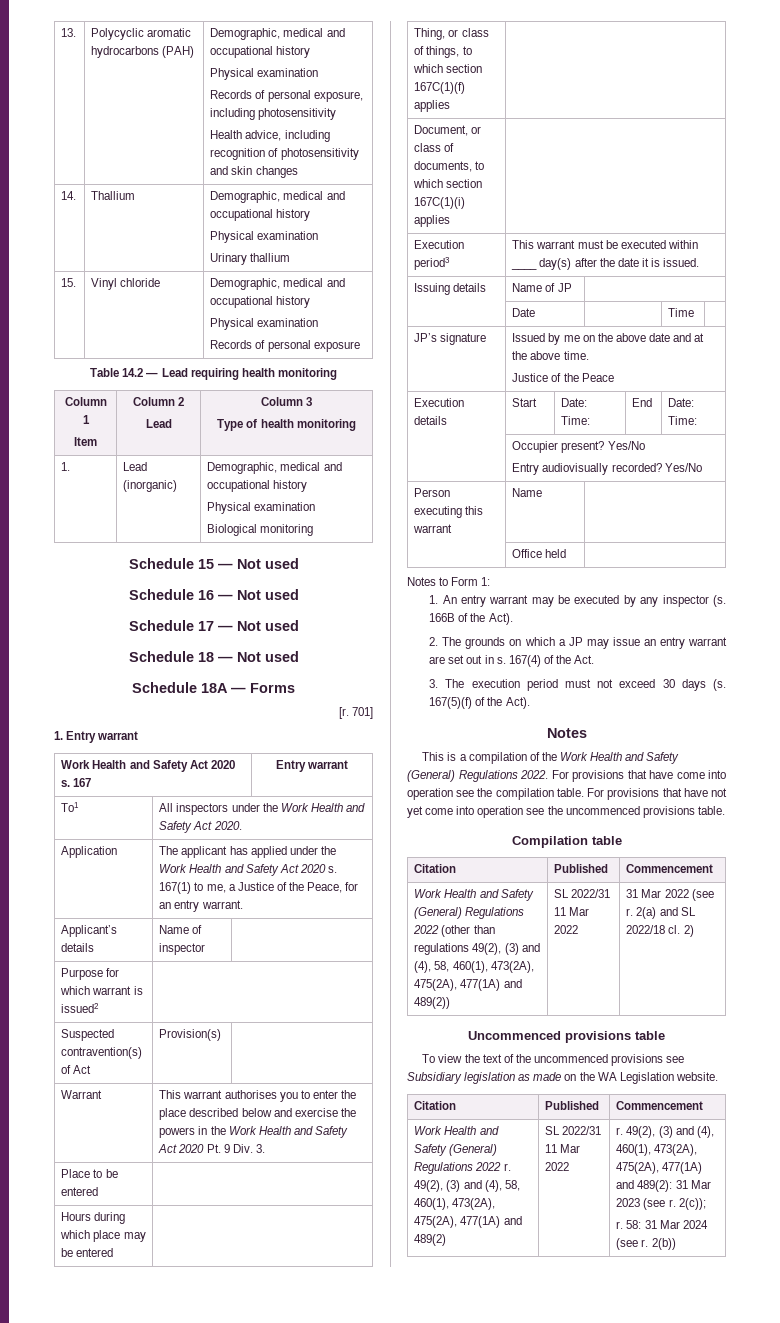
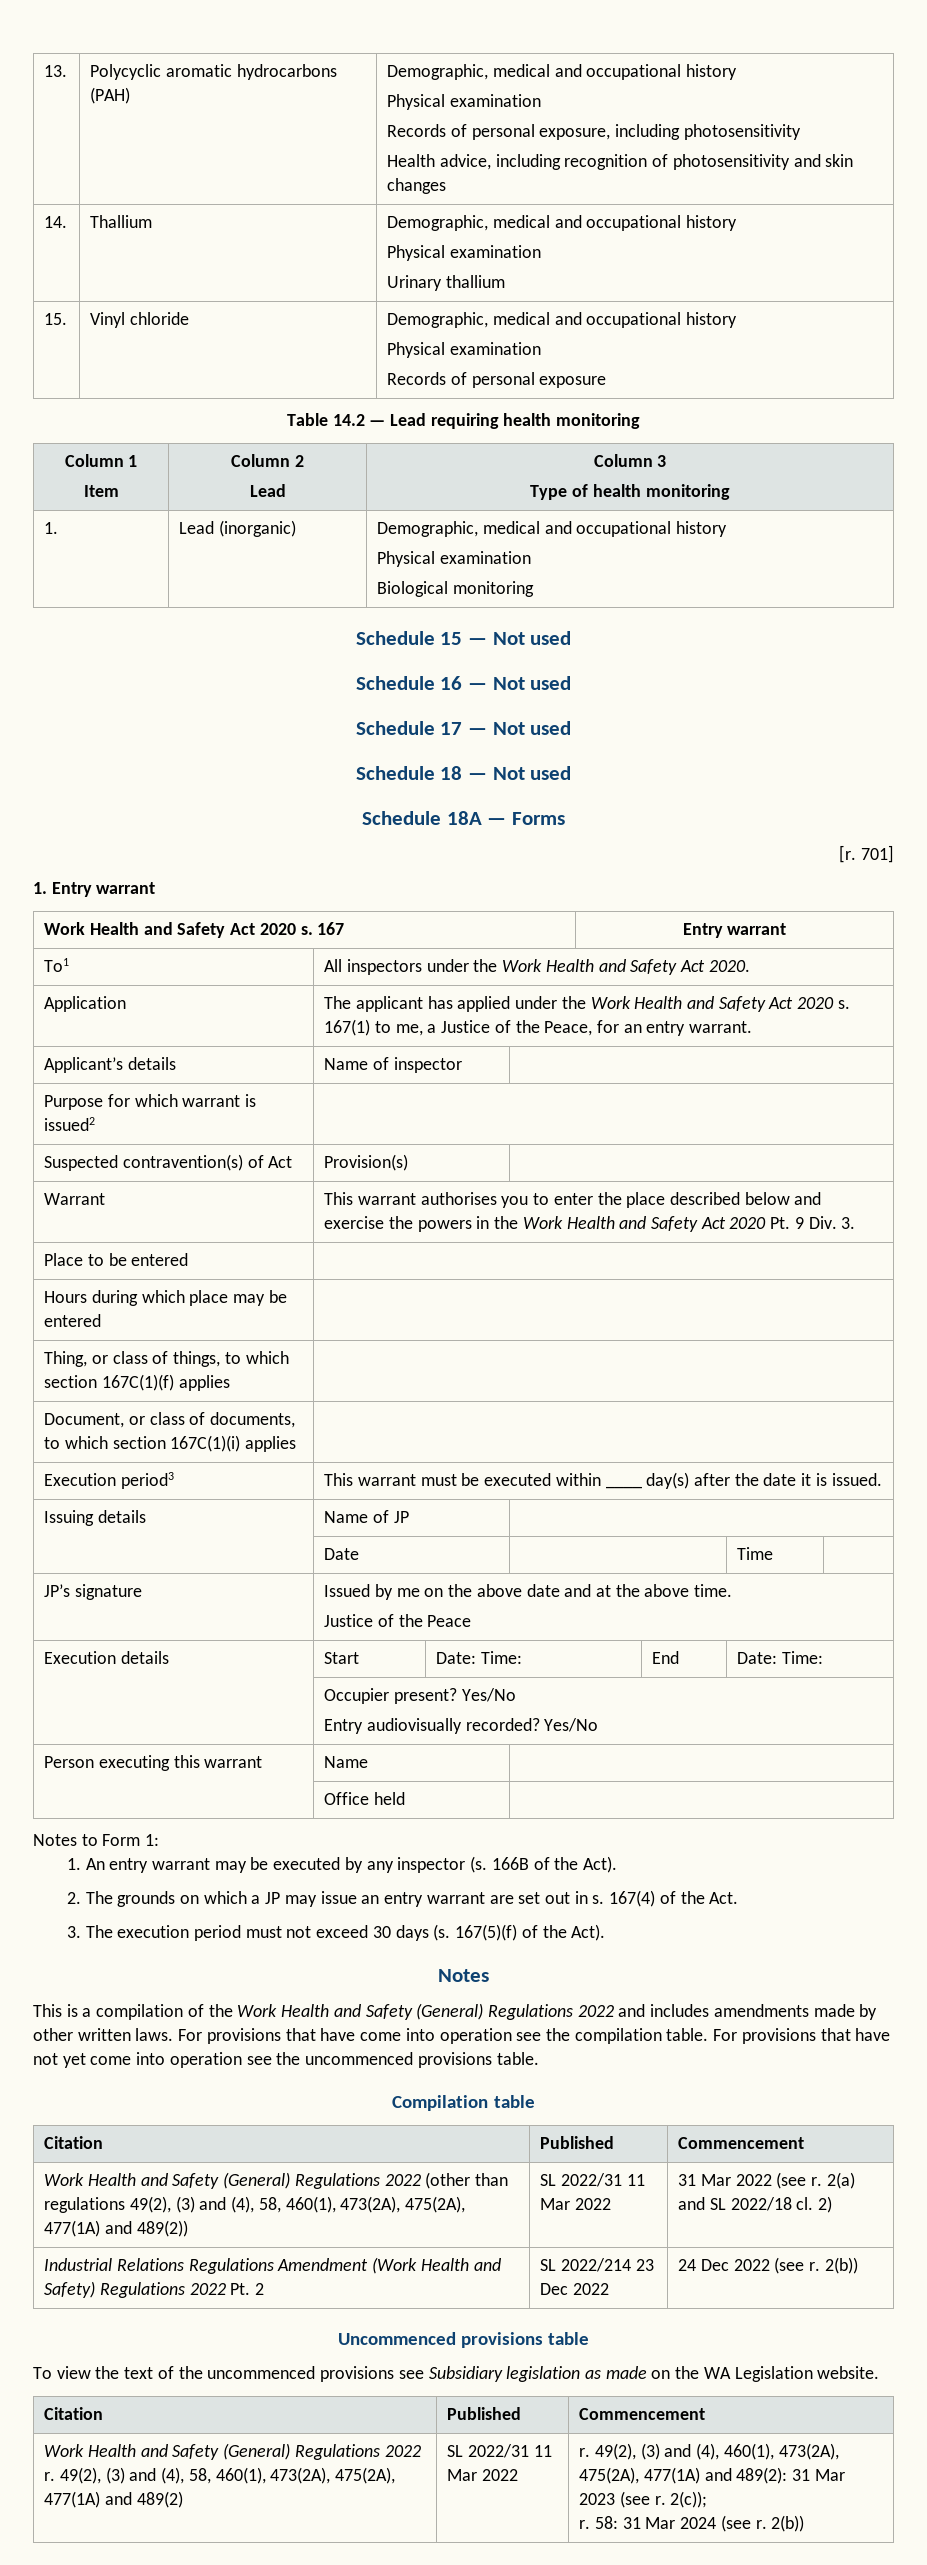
[520,770,548,779] 2022. -> [577,2004,878,2020] [33,2028,174,2041] 2022 and includes amendments made by other written laws.
(694, 931) none -> [44,2257,501,2274] [44,2281,265,2298] [540,2258,654,2272] [540,2283,609,2295] [678,2257,858,2274] // Industrial Relations Regulations Amendment (Work Health and Safety) Regulations 2022 Pt. 2 | SL 2022/214 23 Dec 2022 | 24 Dec 2022 (see r. 2(b))

